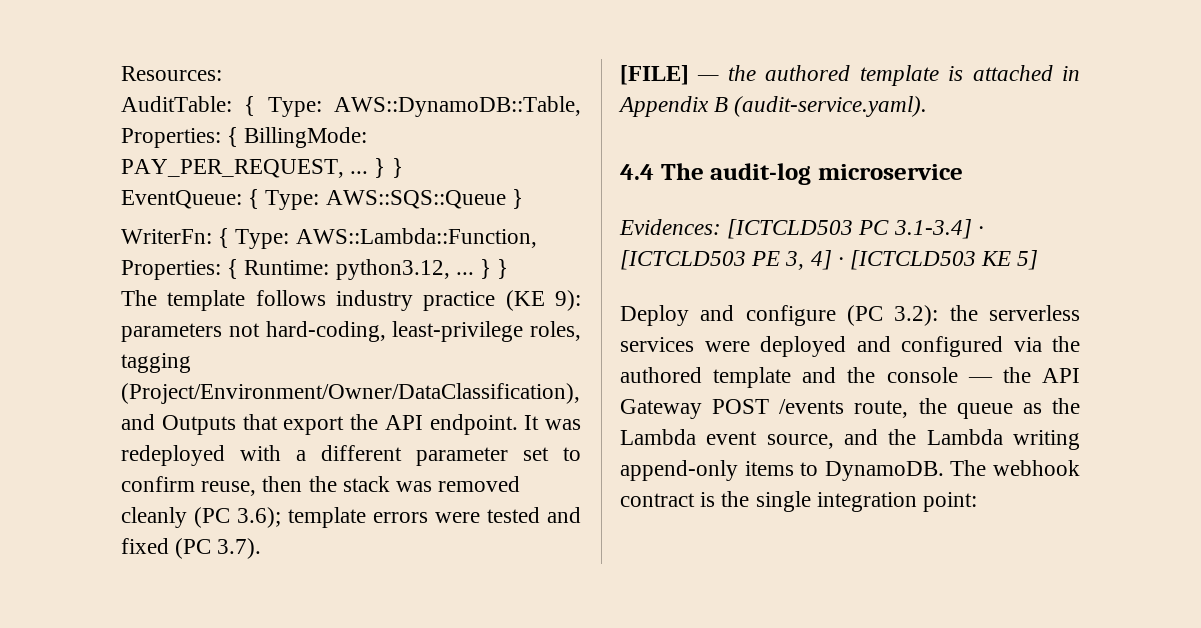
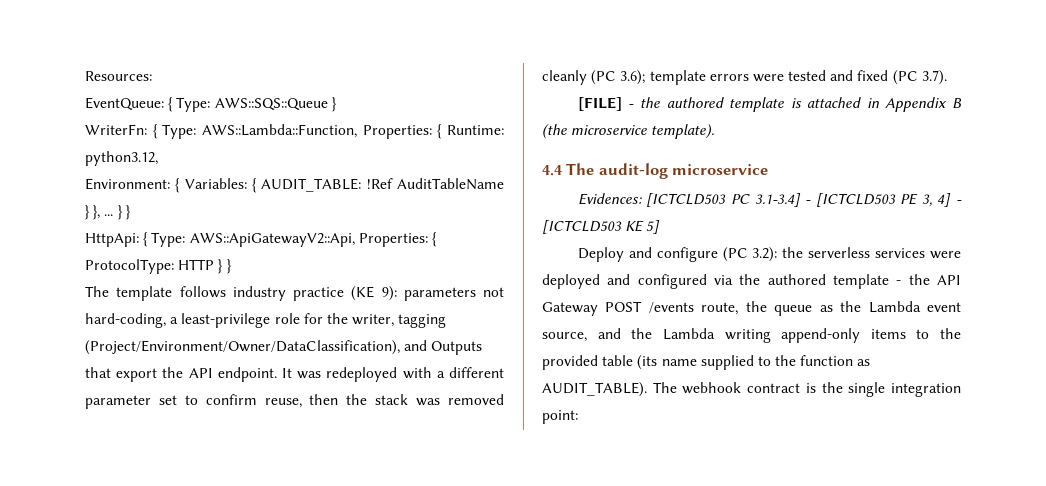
[121,96,581,117] [121,127,368,148] [121,158,403,178] // AuditTable: { Type: AWS::DynamoDB::Table, Properties: { BillingMode: PAY_PER_REQUEST, ... } } -> (152, 76) none
[455,272,474,275] ... -> [85,178,504,193] [85,205,131,220] [85,232,437,247] [85,259,215,274] // Environment: { Variables: { AUDIT_TABLE: !Ref AuditTableName } }, ... } } // HttpApi: { Type: AWS::ApiGatewayV2::Api, Properties: { ProtocolType: HTTP
[392,321,581,342] least-privilege roles, -> [170,313,395,328] a least-privilege role for the writer,
[697,75,720,81] — -> [628,104,635,108] -
[734,96,928,117] (audit-service.yaml). -> [542,124,715,139] (the microservice template).
[977,226,984,235] · -> [805,200,812,204] -
[837,257,844,266] · -> [956,200,962,204] -
[802,367,993,383] and the console — -> [896,280,902,285] -
[824,461,944,481] DynamoDB. -> [940,328,961,339] [542,355,871,370] [542,382,647,397] the provided table (its name supplied to the function as AUDIT_TABLE).

